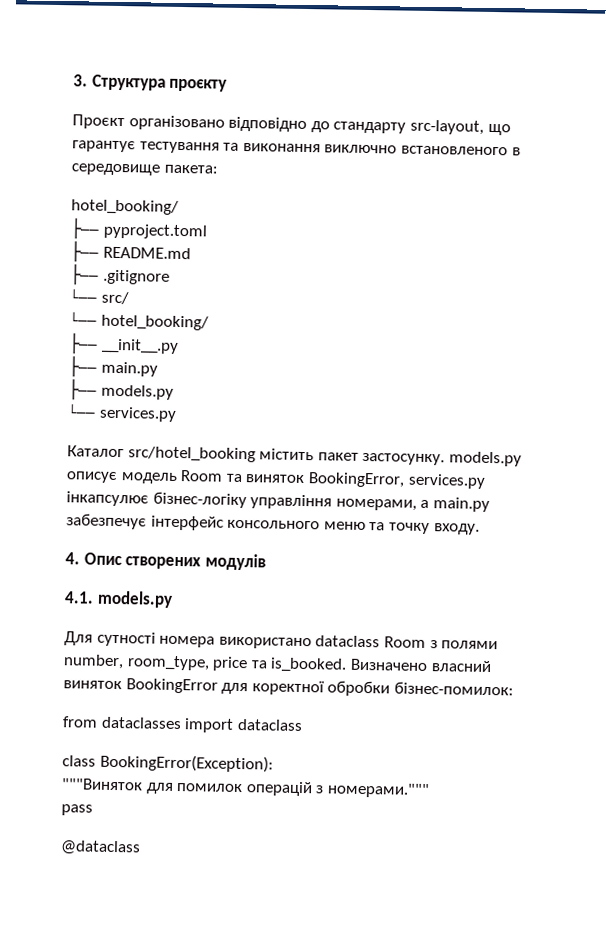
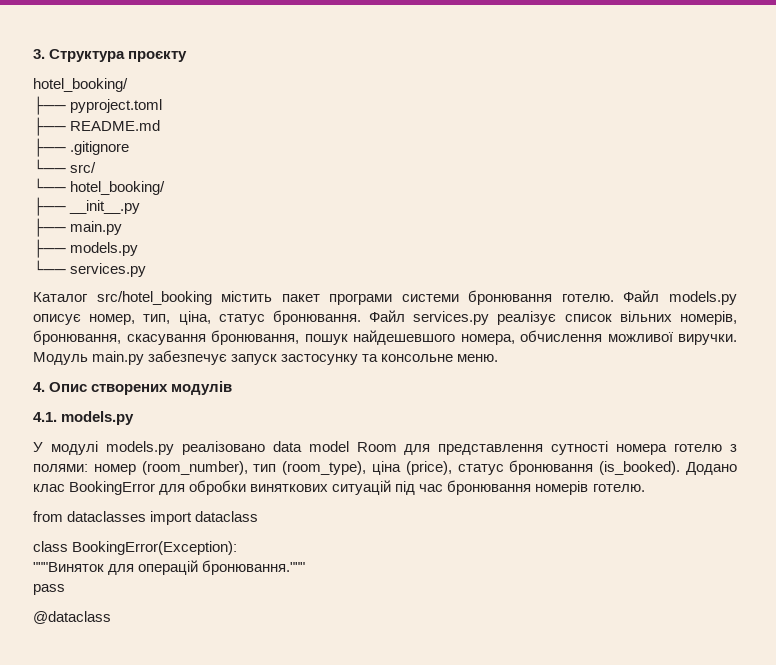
[72,114,511,136] [72,140,521,156] [71,163,218,176] // Проєкт організовано відповідно до стандарту src-layout, що гарантує тестування та виконання виключно встановленого в середовище пакета: -> (188, 56) none
[362,451,522,467] [66,470,486,489] [66,491,490,512] [66,513,480,535] застосунку. models.py описує модель Room та виняток BookingError, services.py інкапсулює бізнес-логіку управління номерами, а main.py забезпечує інтерфейс консольного меню та точку входу. -> [329,290,737,305] [33,310,738,325] [33,330,737,345] [33,350,499,365] програми системи бронювання готелю. Файл models.py описує номер, тип, ціна, статус бронювання. Файл services.py реалізує список вільних номерів, бронювання, скасування бронювання, пошук найдешевшого номера, обчислення можливої виручки. Модуль main.py забезпечує запуск застосунку та консольне меню.
[64,631,499,650] [63,654,492,673] [63,678,514,697] Для сутності номера використано dataclass Room з полями number, room_type, price та is_booked. Визначено власний виняток BookingError для коректної обробки бізнес-помилок: -> [33,441,737,455] [33,460,737,475] [33,480,645,495] У модулі models.py реалізовано data model Room для представлення сутності номера готелю з полями: номер (room_number), тип (room_type), ціна (price), статус бронювання (is_booked). Додано клас BookingError для обробки виняткових ситуацій під час бронювання номерів готелю.
[176,781,430,799] помилок операцій з номерами.""" -> [138,560,306,575] операцій бронювання."""

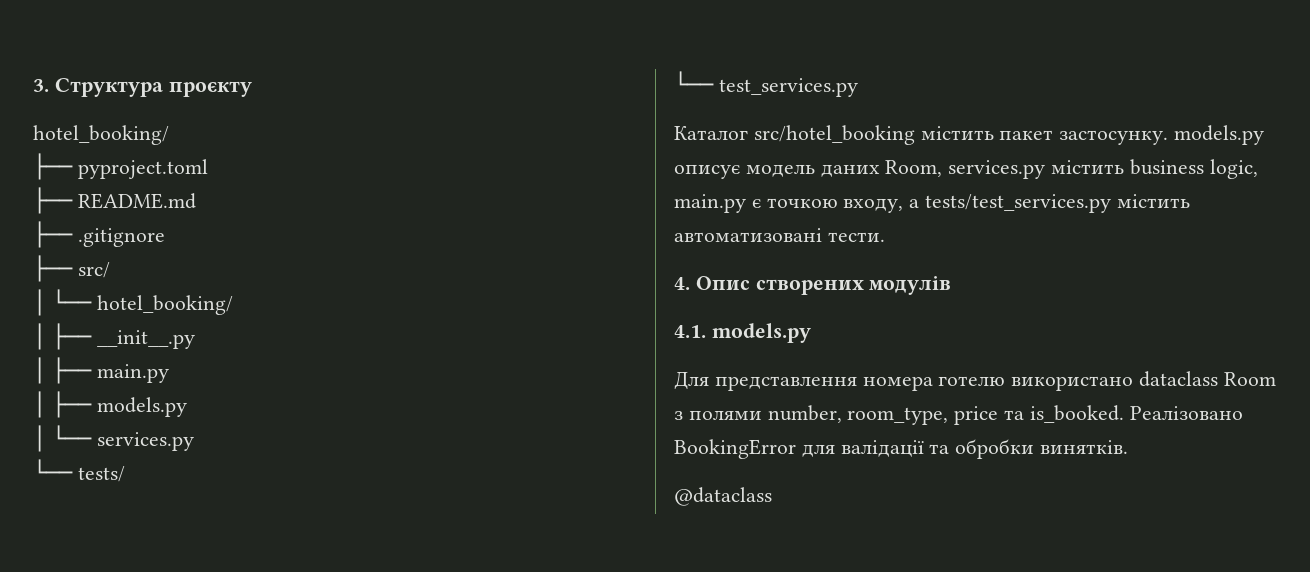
[33,159,66,173] └── -> [33,255,73,282] ├──
(97, 167) none -> [33,289,46,316] │
(166, 188) none -> [33,323,46,350] │
(141, 207) none -> [33,357,46,384] │
(123, 228) none -> [33,391,46,418] │
(139, 249) none -> [33,425,46,452] │
(147, 270) none -> [33,459,125,482] [674,71,858,97] // └── tests/ // └── test_services.py
[329,290,737,305] [33,310,738,325] [33,330,737,345] [33,350,499,365] програми системи бронювання готелю. Файл models.py описує номер, тип, ціна, статус бронювання. Файл services.py реалізує список вільних номерів, бронювання, скасування бронювання, пошук найдешевшого номера, обчислення можливої виручки. Модуль main.py забезпечує запуск застосунку та консольне меню. -> [1059,125,1265,145] [674,159,1258,179] [674,194,1190,213] [674,228,885,242] застосунку. models.py описує модель даних Room, services.py містить business logic, main.py є точкою входу, а tests/test_services.py містить автоматизовані тести.
[33,441,737,455] [33,460,737,475] [33,480,645,495] [33,511,259,525] [33,541,238,555] [33,560,306,575] [33,584,65,595] У модулі models.py реалізовано data model Room для представлення сутності номера готелю з полями: номер (room_number), тип (room_type), ціна (price), статус бронювання (is_booked). Додано клас BookingError для обробки виняткових ситуацій під час бронювання номерів готелю. // from dataclasses import dataclass // class BookingError(Exception): // """Виняток для операцій бронювання.""" // pass -> [674,371,1276,391] [674,405,1243,425] [674,439,1129,459] Для представлення номера готелю використано dataclass Room з полями number, room_type, price та is_booked. Реалізовано BookingError для валідації та обробки винятків.

